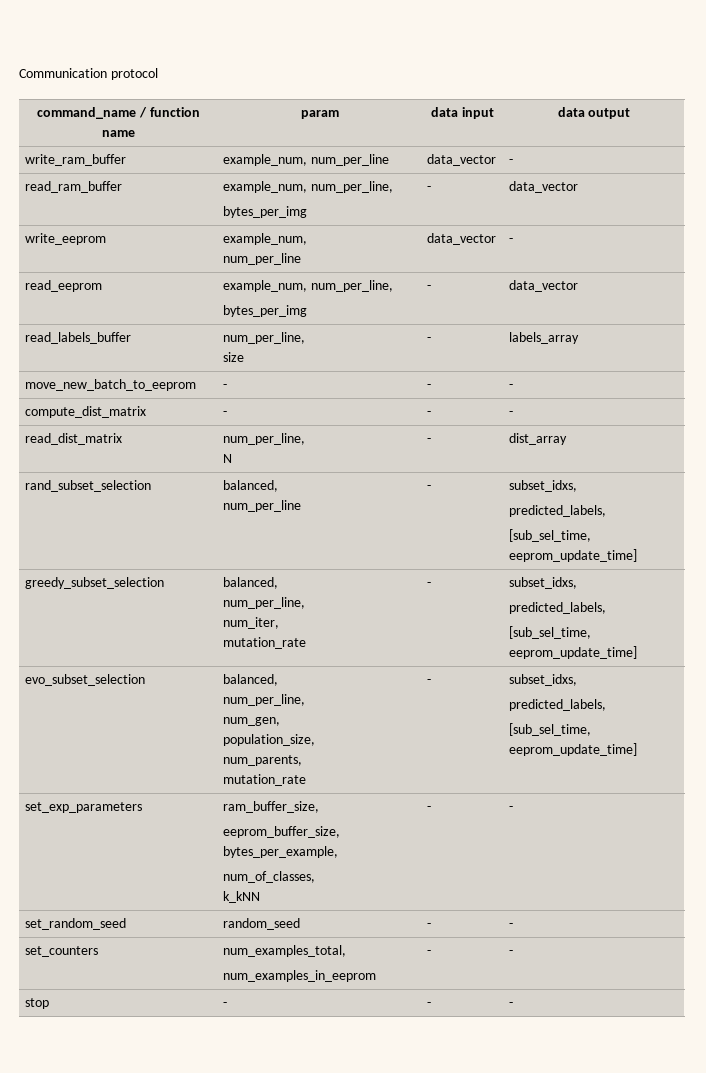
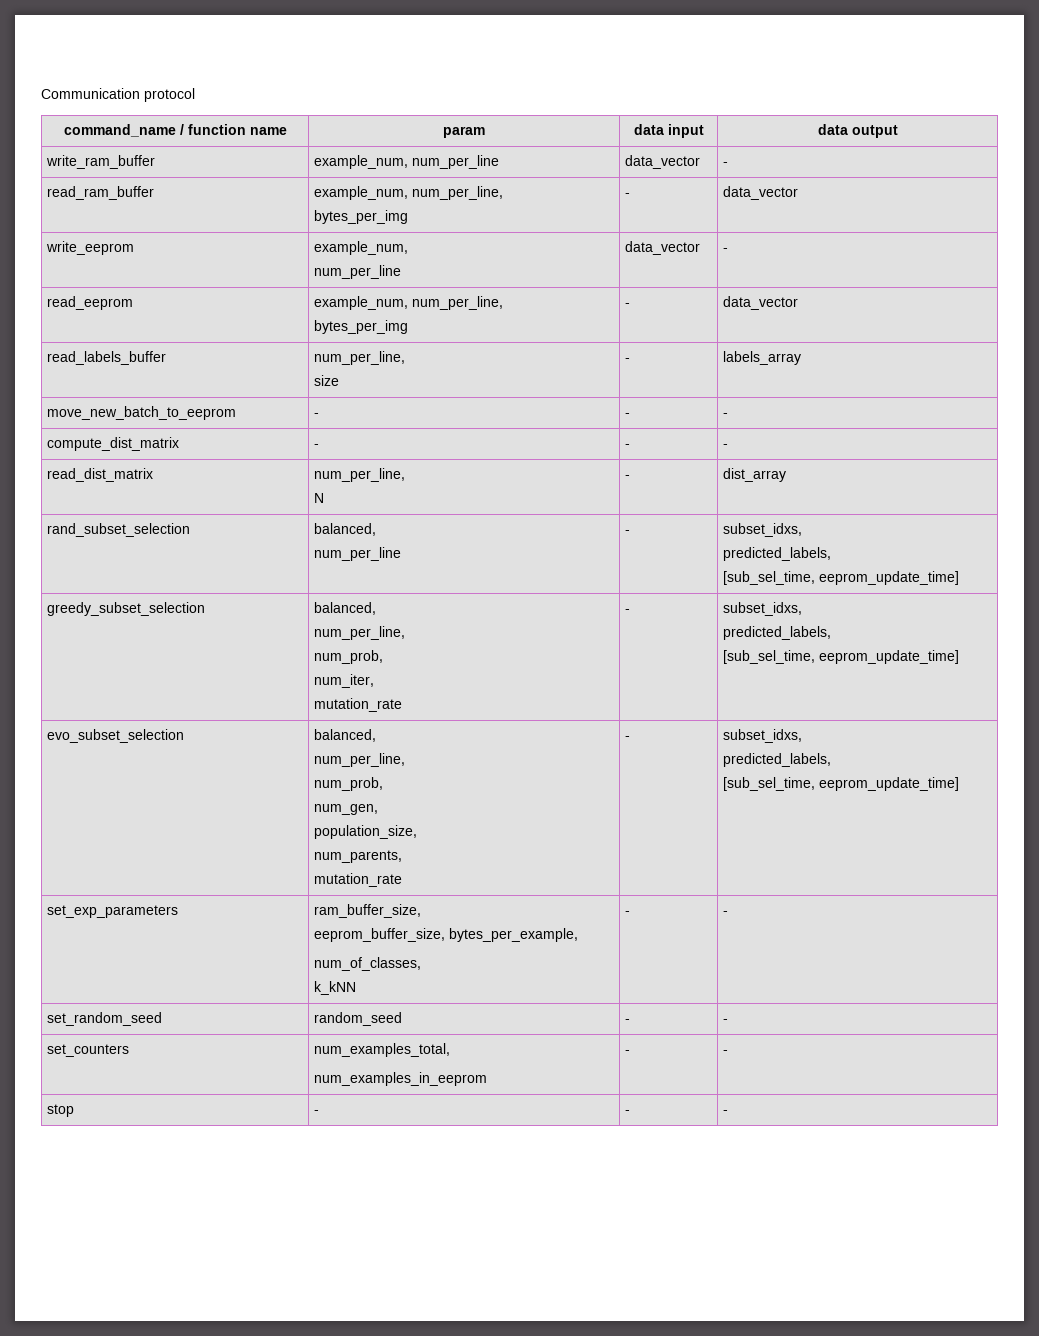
(306, 603) none -> [313,650,383,664] // num_prob,
(306, 700) none -> [313,777,383,791] // num_prob,

